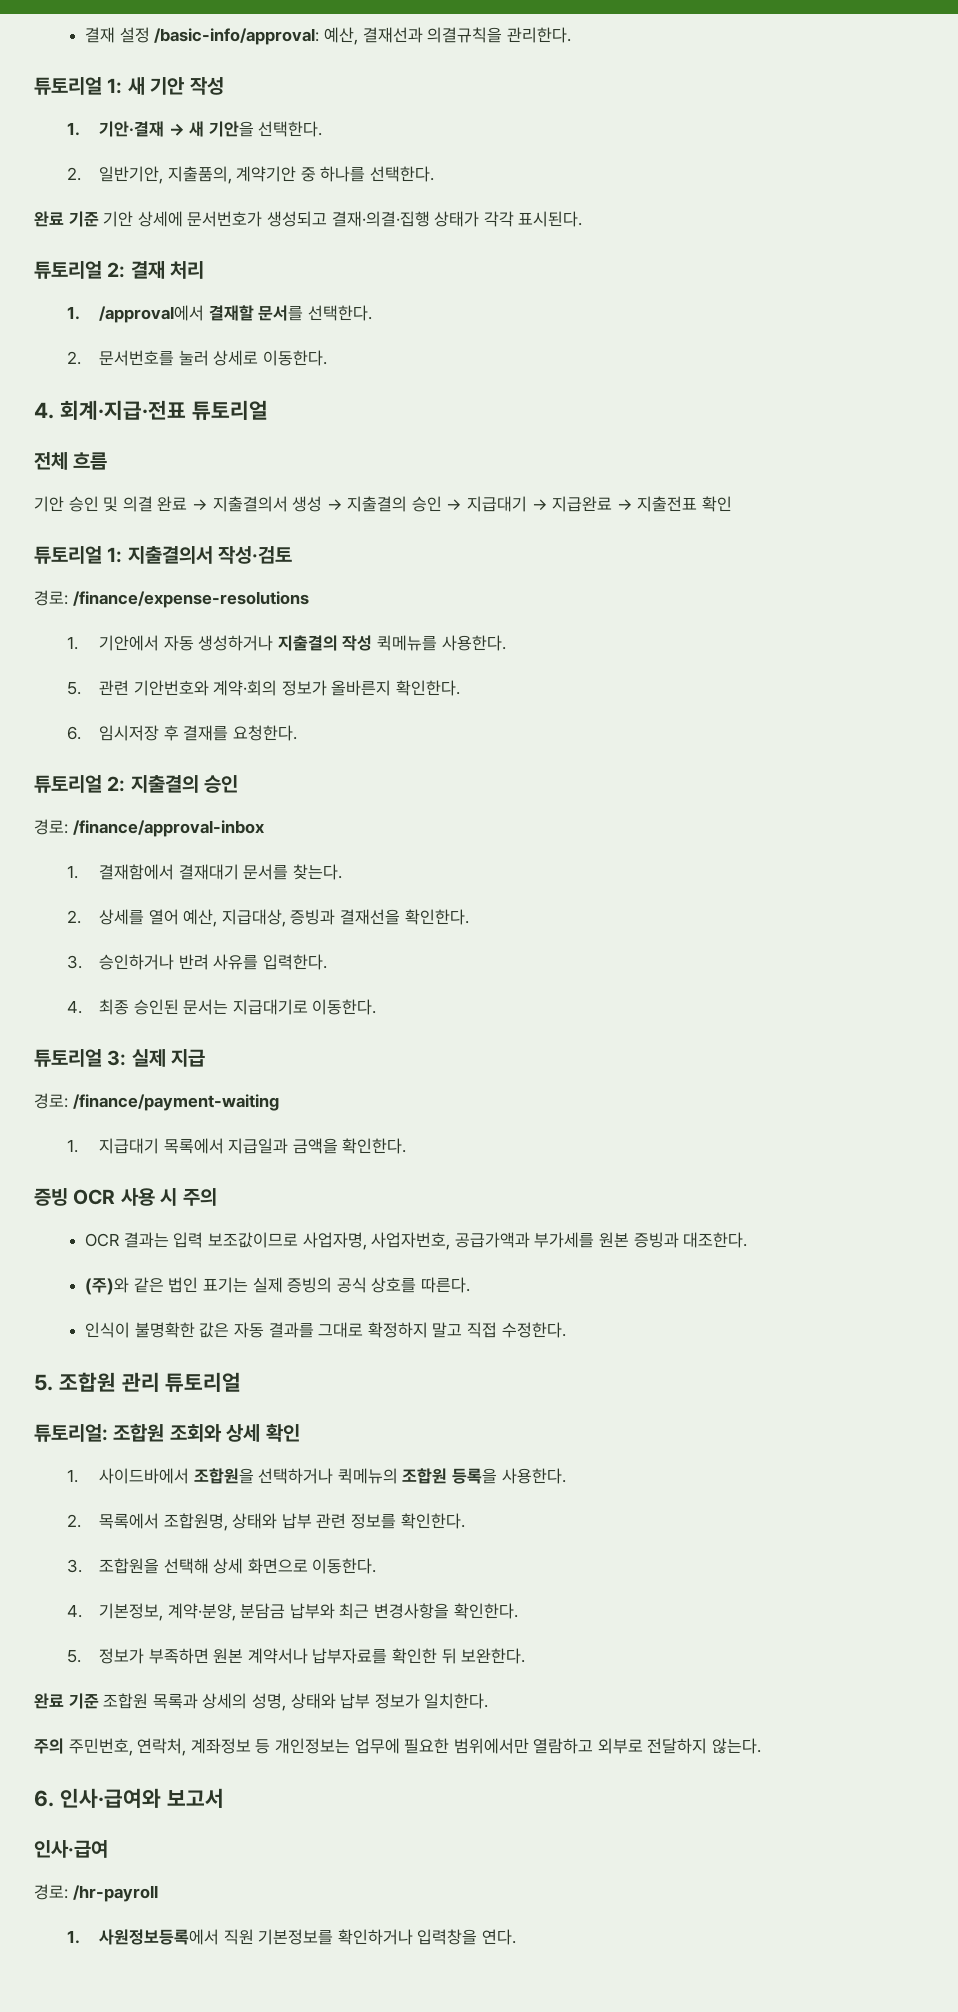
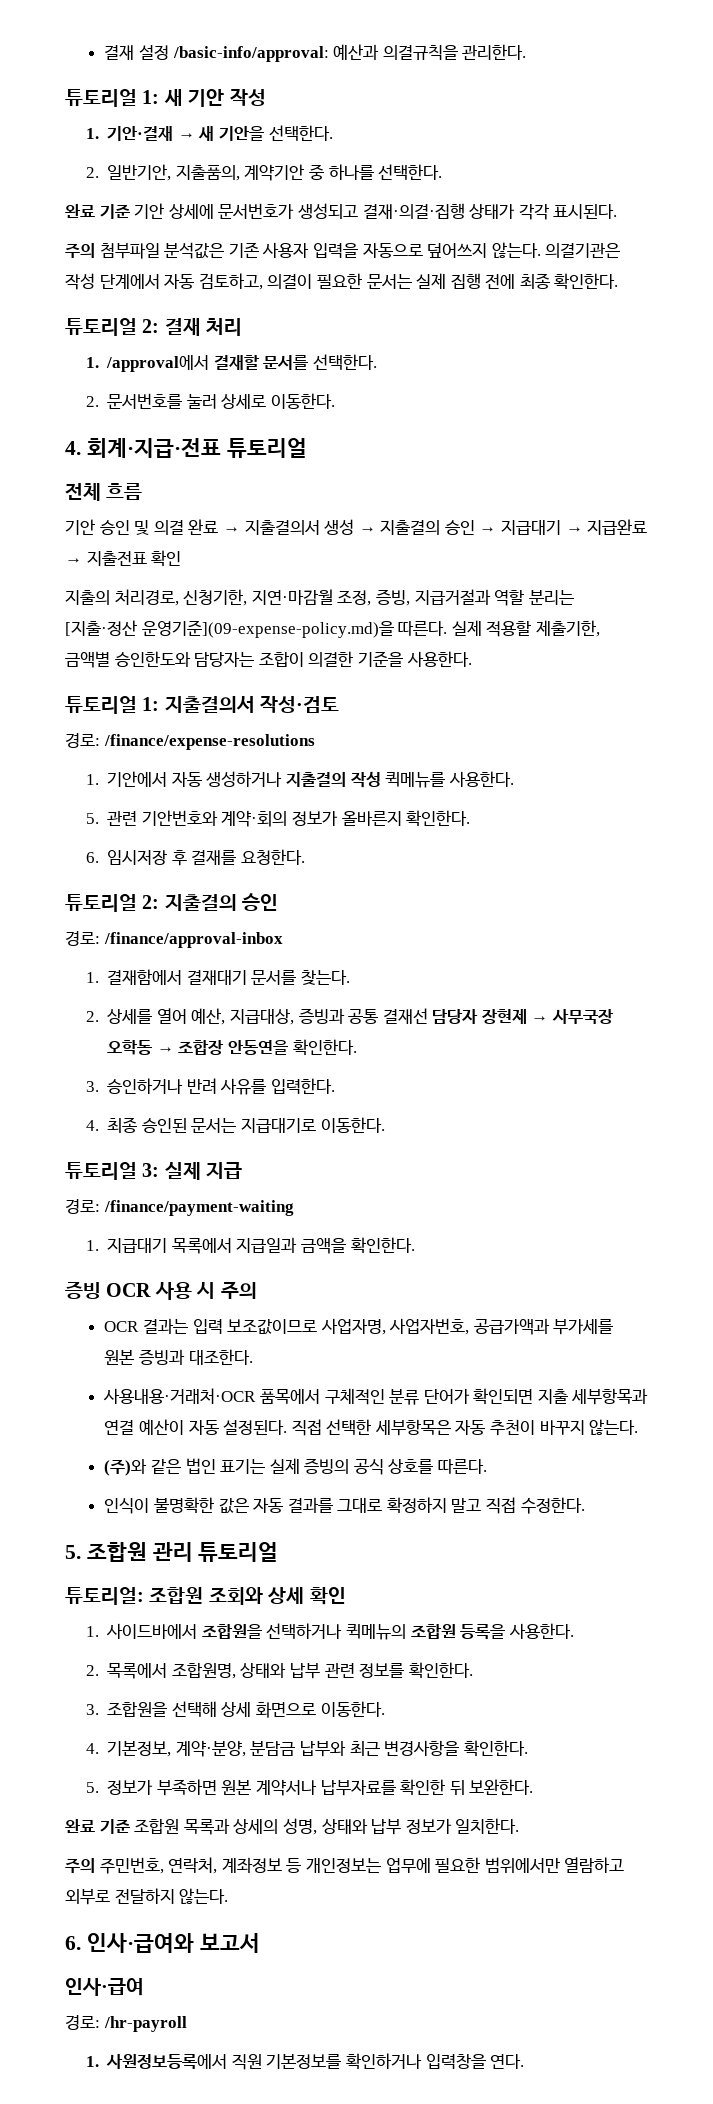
[323,27,423,45] 예산, 결재선과 -> [333,44,380,60] 예산과
(583, 219) none -> [65,242,621,259] [65,273,619,290] // 주의 첨부파일 분석값은 기존 사용자 입력을 자동으로 덮어쓰지 않는다. 의결기관은 작성 단계에서 자동 검토하고, 의결이 필요한 문서는 실제 집행 전에 최종 확인한다.
(733, 504) none -> [65,589,574,606] [65,620,600,638] [65,651,472,668] // 지출의 처리경로, 신청기한, 지연·마감월 조정, 증빙, 지급거절과 역할 분리는 [지출·정산 운영기준](09-expense-policy.md)을 따른다. 실제 적용할 제출기한, 금액별 승인한도와 담당자는 조합이 의결한 기준을 사용한다.
[340,909,401,925] 결재선을 -> [348,1008,615,1025] [107,1040,288,1055] 공통 결재선 담당자 장현제 → 사무국장 오학동 → 조합장 안동연을
(748, 1240) none -> [103,1388,649,1405] [104,1419,639,1436] // 사용내용·거래처·OCR 품목에서 구체적인 분류 단어가 확인되면 지출 세부항목과 연결 예산이 자동 설정된다. 직접 선택한 세부항목은 자동 추천이 바꾸지 않는다.

